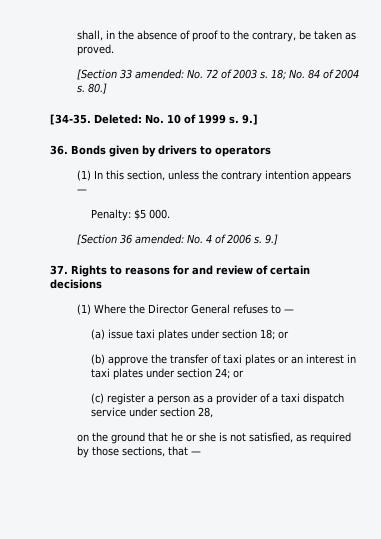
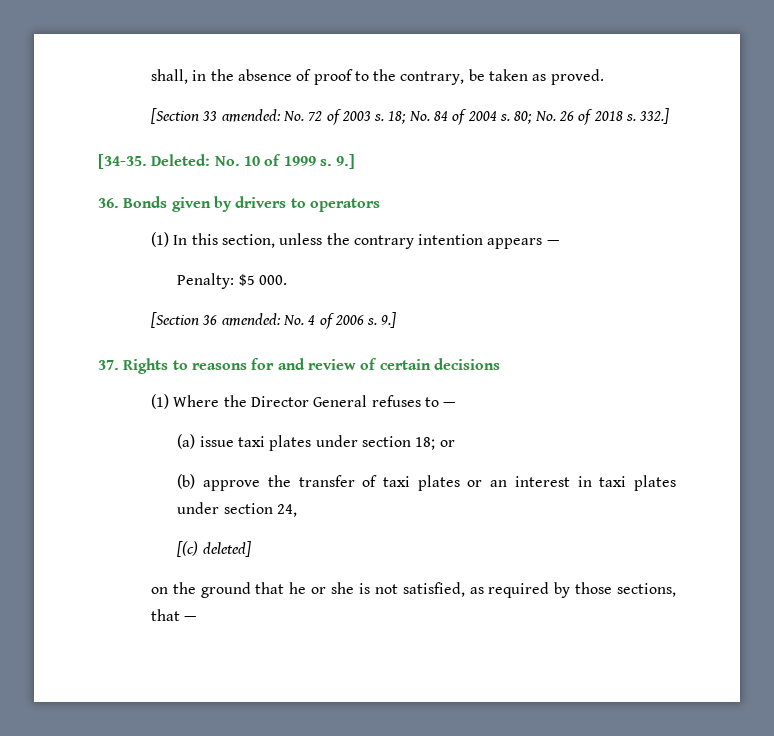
[88,83,108,94] 80.] -> [514,108,670,125] 80; No. 26 of 2018 s. 332.]
[214,368,244,379] [90,393,344,405] [90,407,213,418] 24; or // (c) register a person as a provider of a taxi dispatch service under section 28, -> [276,504,297,517] [177,541,251,557] 24, // [(c) deleted]

